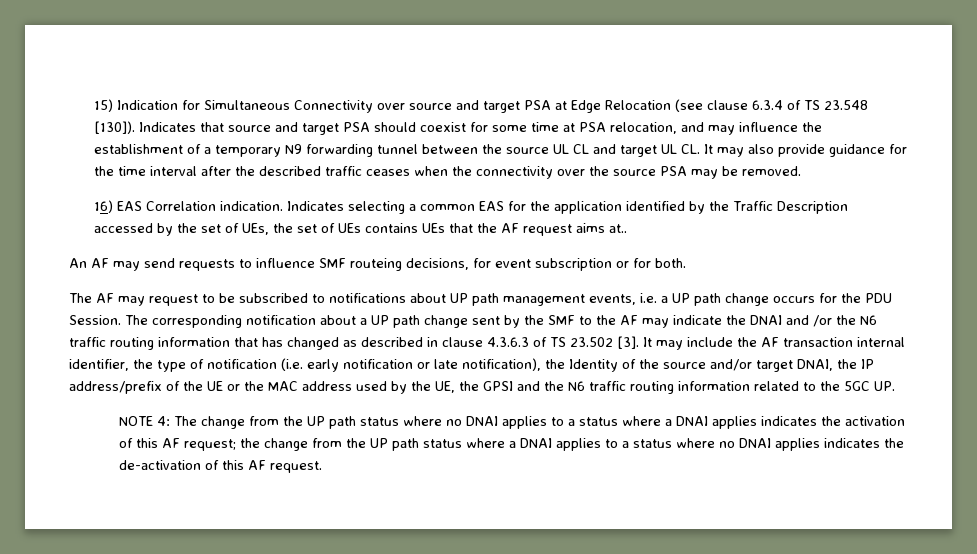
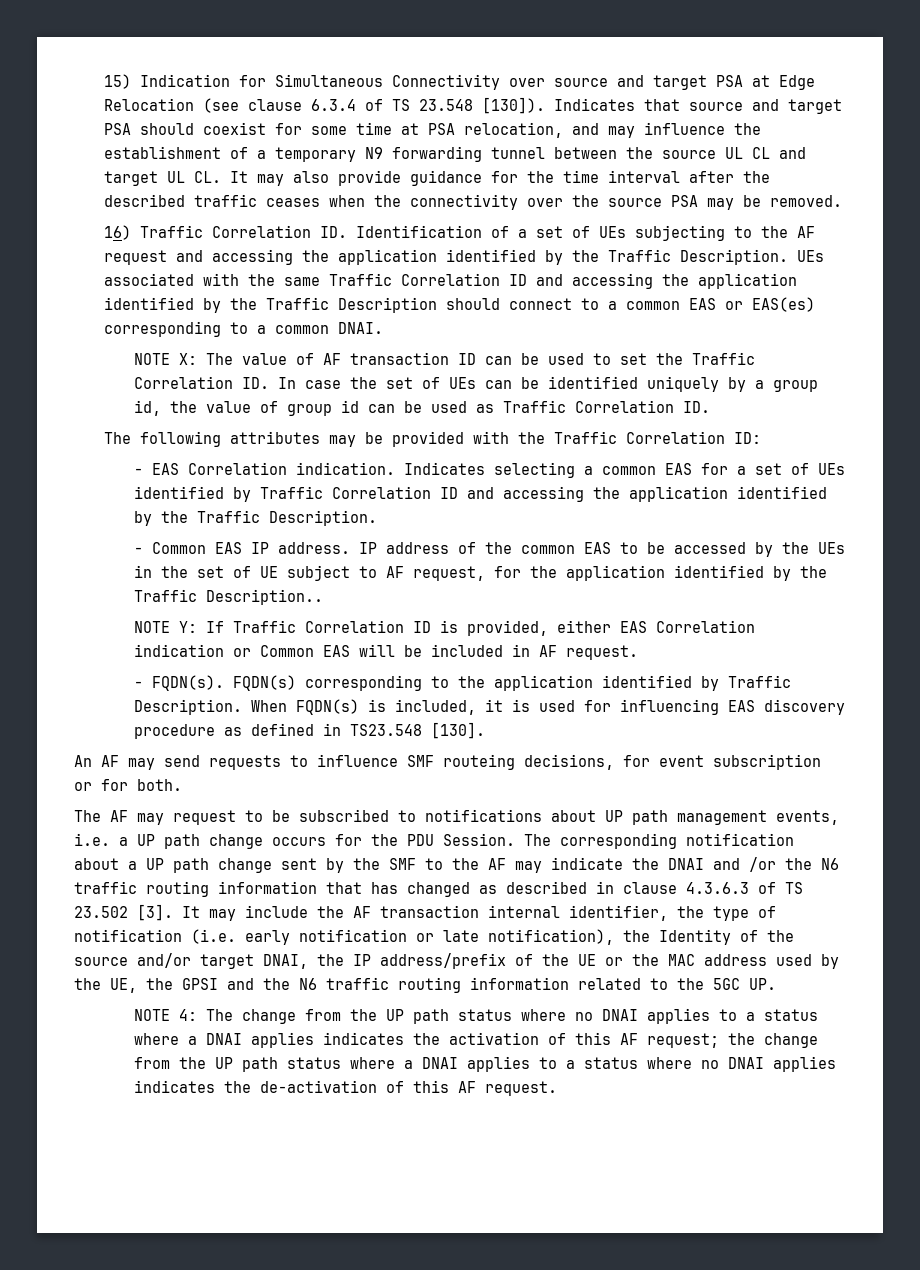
(113, 206) none -> [139,225,815,241] [103,249,824,265] [103,273,797,289] [103,297,815,313] [103,321,383,337] [133,352,755,365] [133,376,818,392] [133,400,710,416] [103,431,761,447] [133,468,143,475] Traffic Correlation ID. Identification of a set of UEs subjecting to the AF request and accessing the application identified by the Traffic Description. UEs associated with the same Traffic Correlation ID and accessing the application identified by the Traffic Description should connect to a common EAS or EAS(es) corresponding to a common DNAI. // NOTE X: The value of AF transaction ID can be used to set the Traffic Correlation ID. In case the set of UEs can be identified uniquely by a group id, the value of group id can be used as Traffic Correlation ID. // The following attributes may be provided with the Traffic Correlation ID: // -
[529,201,848,214] [93,223,627,236] the application identified by the Traffic Description accessed by the set of UEs, the set of UEs contains UEs that the AF request aims at.. -> [736,463,845,475] [133,486,827,502] [133,510,377,526] [133,542,845,557] [133,565,827,581] [133,589,323,605] [133,620,755,636] [133,644,638,660] [133,675,791,691] [133,699,845,715] [133,722,485,739] a set of UEs identified by Traffic Correlation ID and accessing the application identified by the Traffic Description. // - Common EAS IP address. IP address of the common EAS to be accessed by the UEs in the set of UE subject to AF request, for the application identified by the Traffic Description.. // NOTE Y: If Traffic Correlation ID is provided, either EAS Correlation indication or Common EAS will be included in AF request. // - FQDN(s). FQDN(s) corresponding to the application identified by Traffic Description. When FQDN(s) is included, it is used for influencing EAS discovery procedure as defined in TS23.548 [130].

